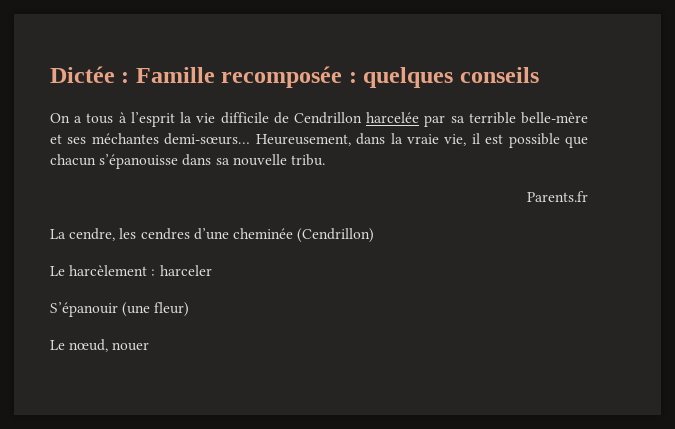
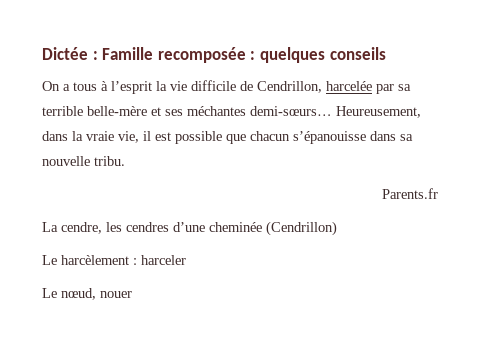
[293,112,362,124] Cendrillon -> [257,81,322,93] Cendrillon,
[50,302,190,317] // S’épanouir (une fleur) -> (186, 260) none

